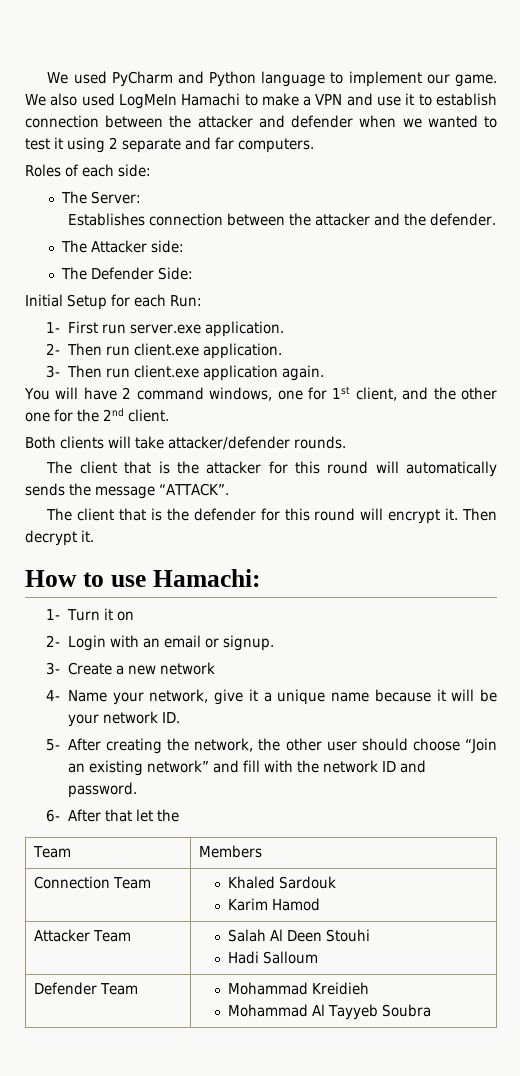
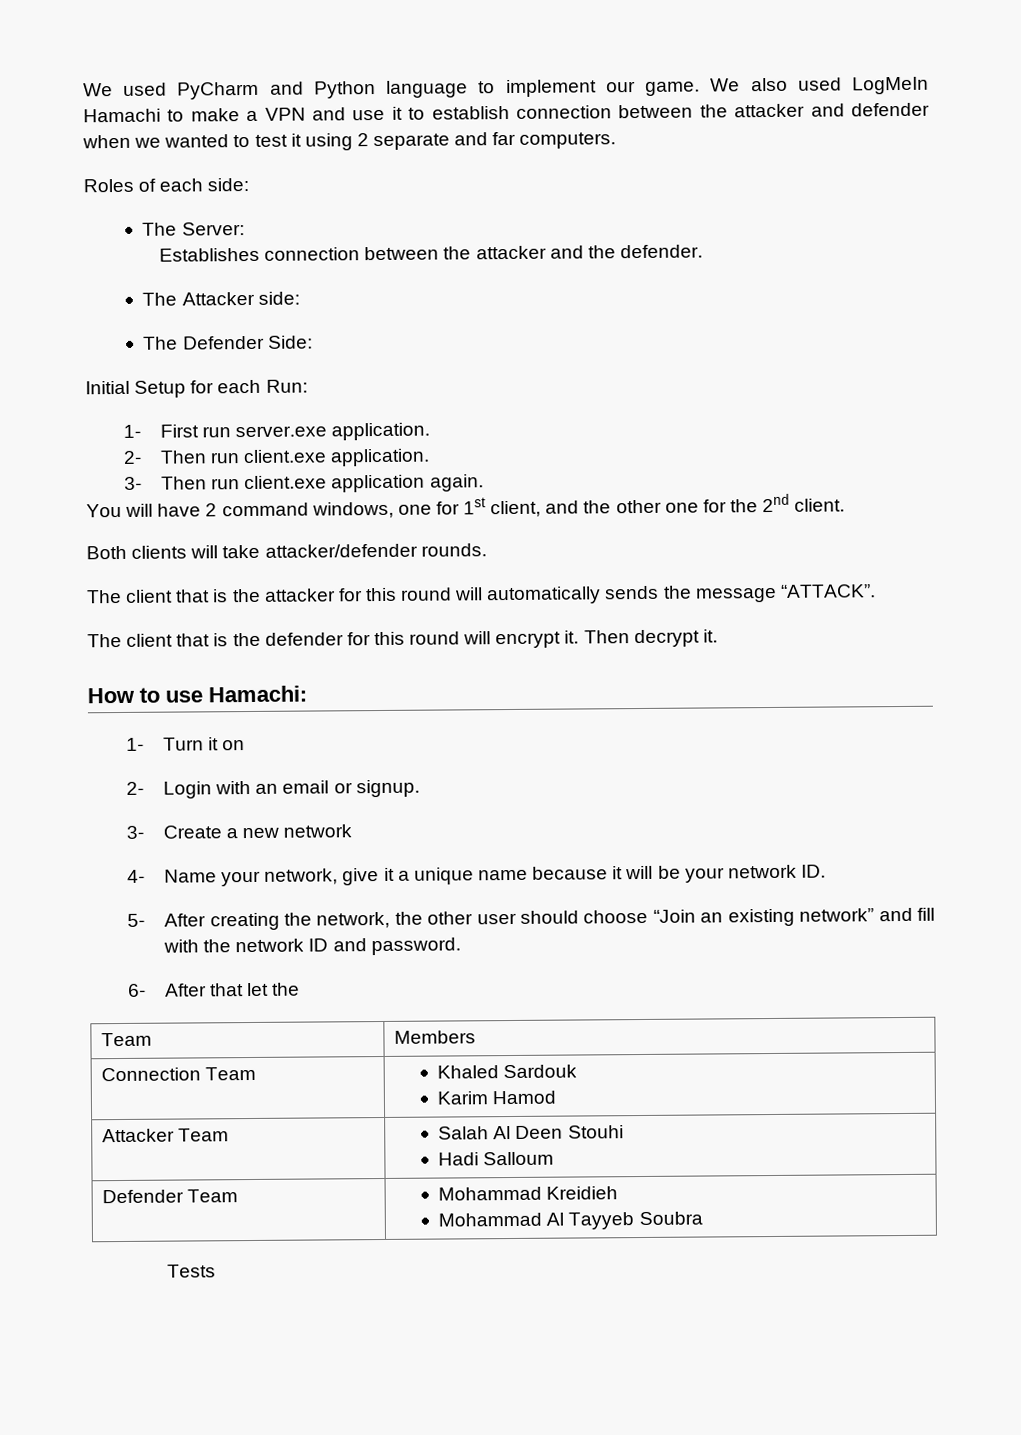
(431, 1010) none -> [167,1264,217,1278] // Tests

